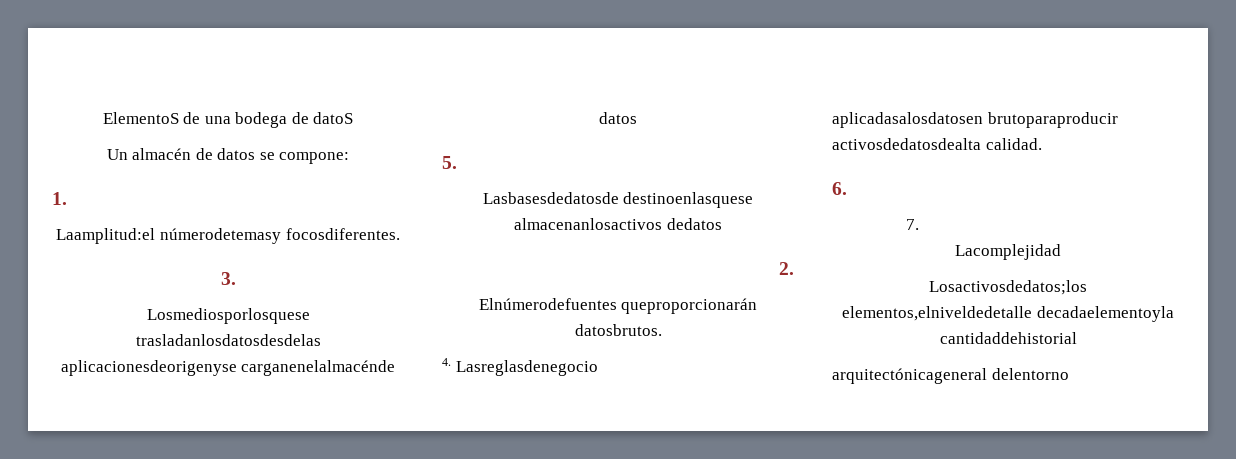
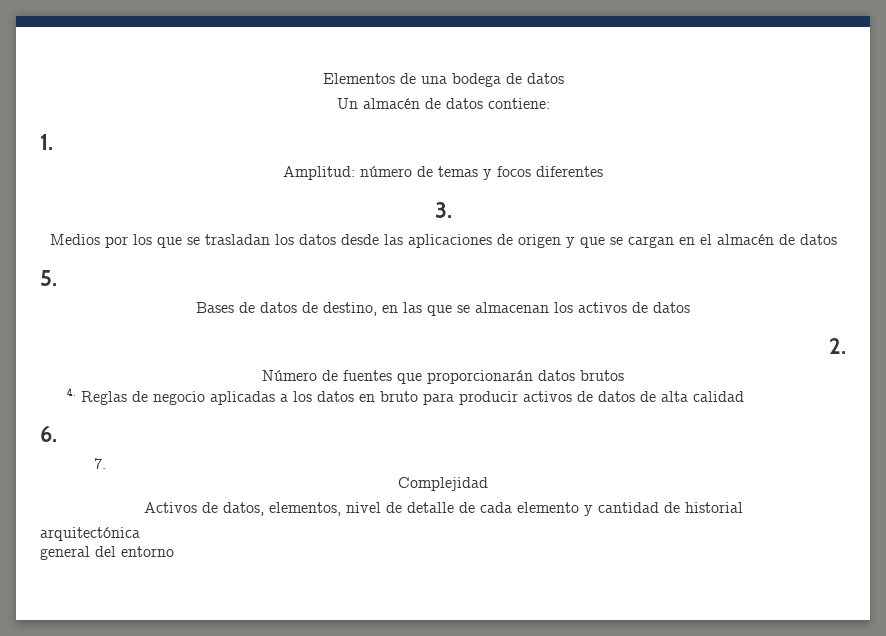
[102,112,179,124] ElementoS -> [322,73,395,84] Elementos
[313,112,354,124] datoS -> [526,73,564,84] datos
[259,152,350,164] se compone: -> [487,98,550,109] contiene:
[56,228,400,244] [220,272,236,285] [146,308,310,324] [135,334,321,346] [60,360,396,376] [599,112,637,124] [442,156,457,169] [482,192,754,208] [514,218,722,230] [779,262,794,275] [478,298,758,314] [574,324,662,336] [442,358,598,376] [832,112,1118,128] [832,138,1042,150] [832,182,847,195] [905,219,919,230] [955,244,1061,260] [929,280,1087,295] [842,306,1174,322] [939,332,1077,344] [832,368,1069,384] Laamplitud:el númerodetemasy focosdiferentes. // 3. // Losmediosporlosquese trasladanlosdatosdesdelas aplicacionesdeorigenyse carganenelalmacénde datos // 5. // Lasbasesdedatosde destinoenlasquese almacenanlosactivos dedatos // 2. // Elnúmerodefuentes queproporcionarán datosbrutos. // 4. Lasreglasdenegocio // aplicadasalosdatosen brutoparaproducir activosdedatosdealta calidad. // 6. // 7. // Lacomplejidad // Losactivosdedatos;los elementos,elniveldedetalle decadaelementoyla cantidaddehistorial // arquitectónicageneral delentorno -> [283,166,603,180] [434,202,452,218] [49,234,837,248] [40,270,57,286] [196,302,690,316] [829,338,846,354] [262,370,624,384] [66,387,744,405] [40,426,57,442] [93,458,106,469] [398,477,488,491] [143,502,743,516] [40,527,140,541] [40,546,174,560] Amplitud: número de temas y focos diferentes // 3. // Medios por los que se trasladan los datos desde las aplicaciones de origen y que se cargan en el almacén de datos // 5. // Bases de datos de destino, en las que se almacenan los activos de datos // 2. // Número de fuentes que proporcionarán datos brutos // 4. Reglas de negocio aplicadas a los datos en bruto para producir activos de datos de alta calidad // 6. // 7. // Complejidad // Activos de datos, elementos, nivel de detalle de cada elemento y cantidad de historial // arquitectónica // general del entorno

